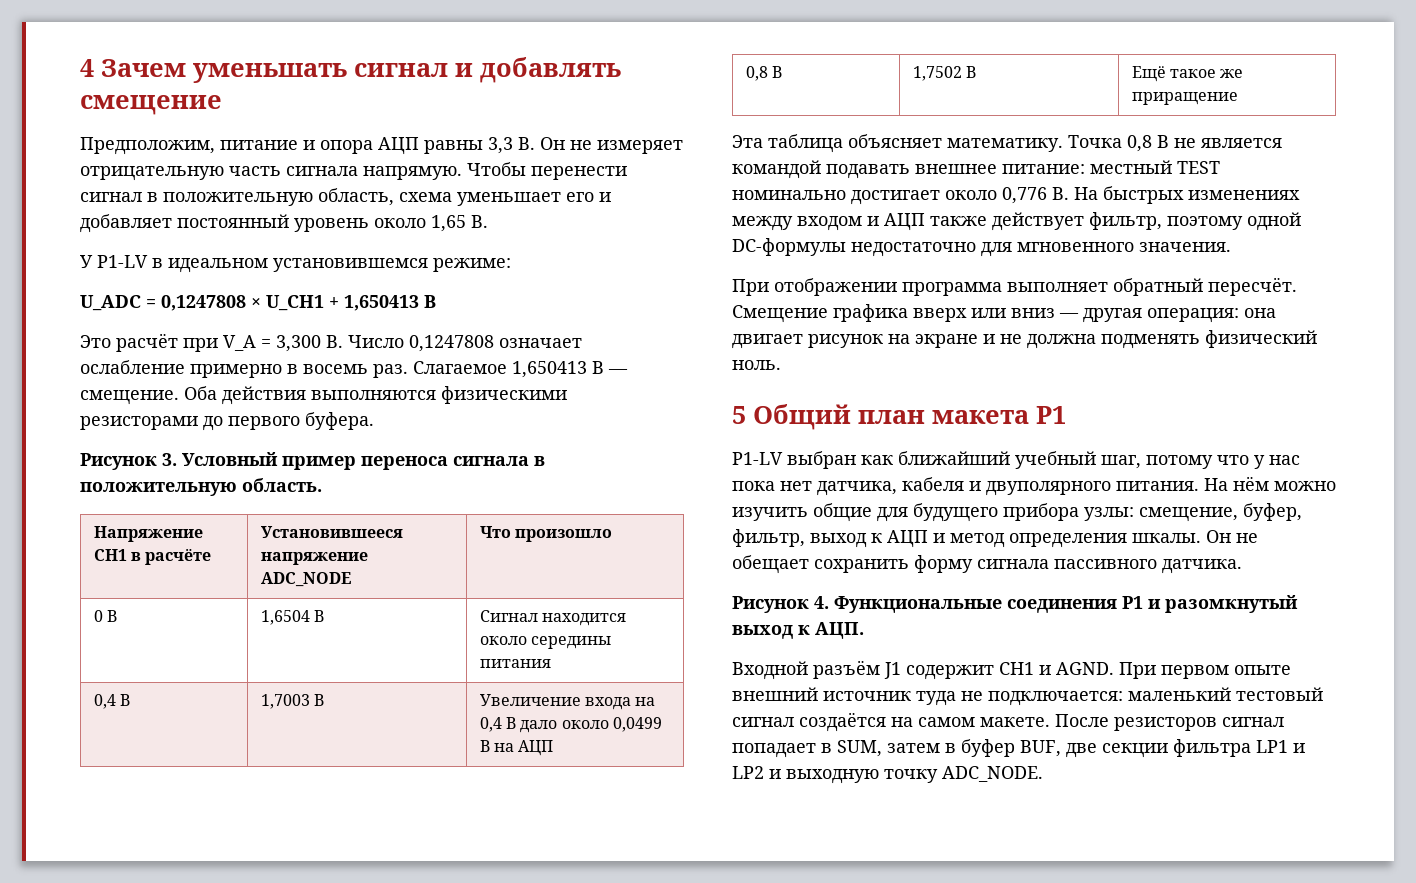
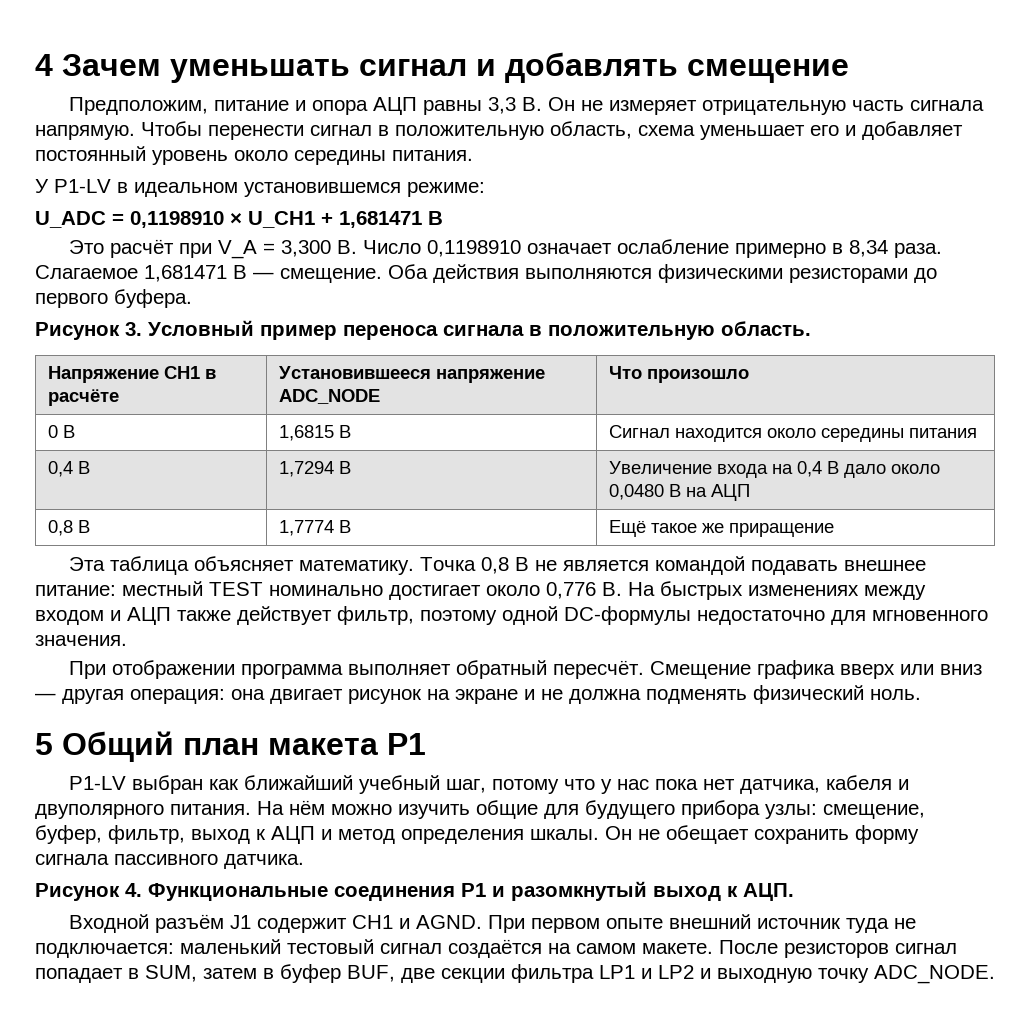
[431,215,488,232] 1,65 В. -> [294,150,473,165] середины питания.
[161,295,246,311] 0,1247808 -> [130,211,224,228] 0,1198910
[344,295,419,311] 1,650413 -> [339,211,422,228] 1,681471
[409,335,494,352] 0,1247808 -> [426,240,521,257] 0,1198910
[303,361,587,378] восемь раз. Слагаемое 1,650413 -> [848,240,942,258] [35,265,227,282] 8,34 раза. Слагаемое 1,681471
[260,610,310,625] 1,6504 -> [279,425,335,441] 1,6815
[260,694,310,709] 1,7003 -> [279,461,335,477] 1,7294
[613,717,663,732] 0,0499 -> [609,484,665,500] 0,0480
[912,66,962,81] 1,7502 -> [279,520,335,536] 1,7774

